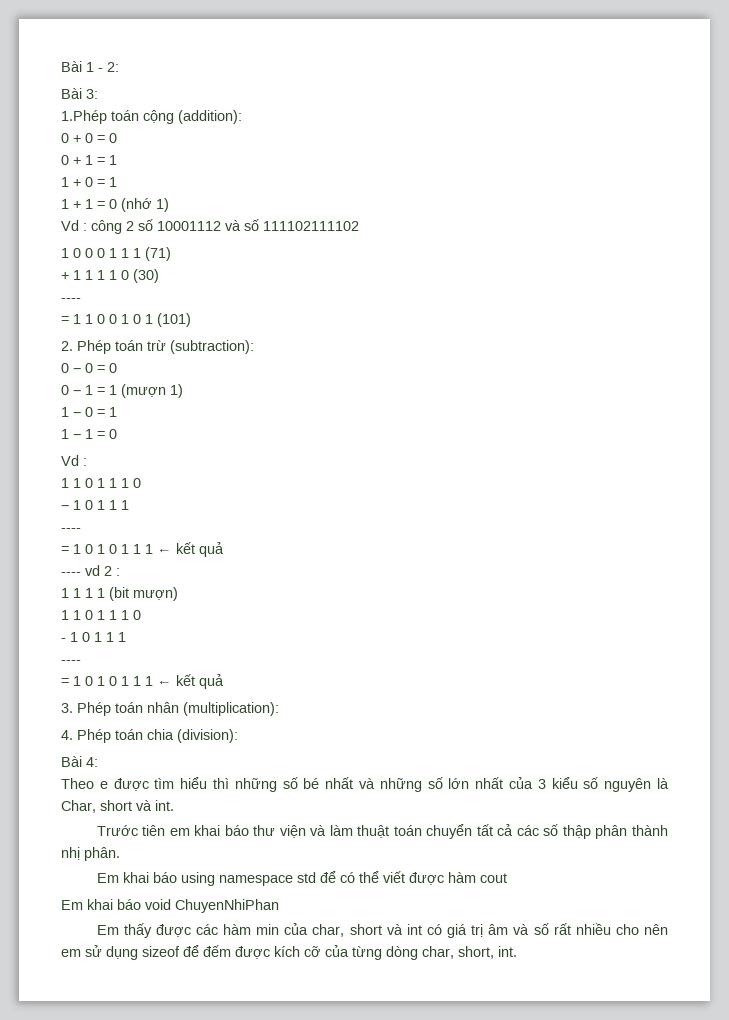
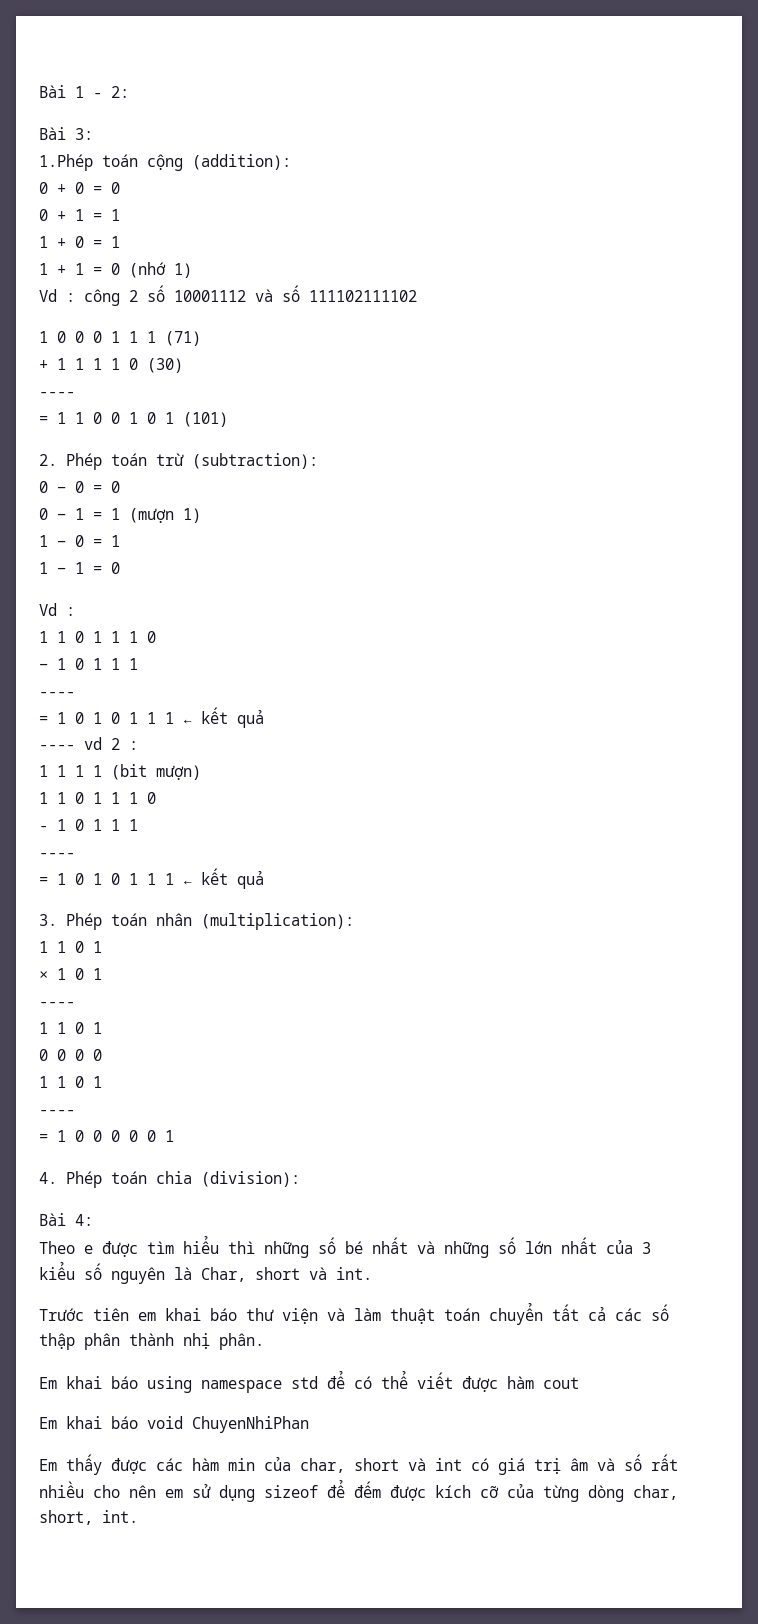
(279, 709) none -> [39,941,102,953] [39,968,102,980] [39,1002,75,1007] [39,1022,102,1034] [39,1049,102,1061] [39,1076,102,1088] [39,1110,75,1115] [39,1130,174,1142] // 1 1 0 1 // × 1 0 1 // ---- // 1 1 0 1 // 0 0 0 0 // 1 1 0 1 // ---- // = 1 0 0 0 0 0 1

